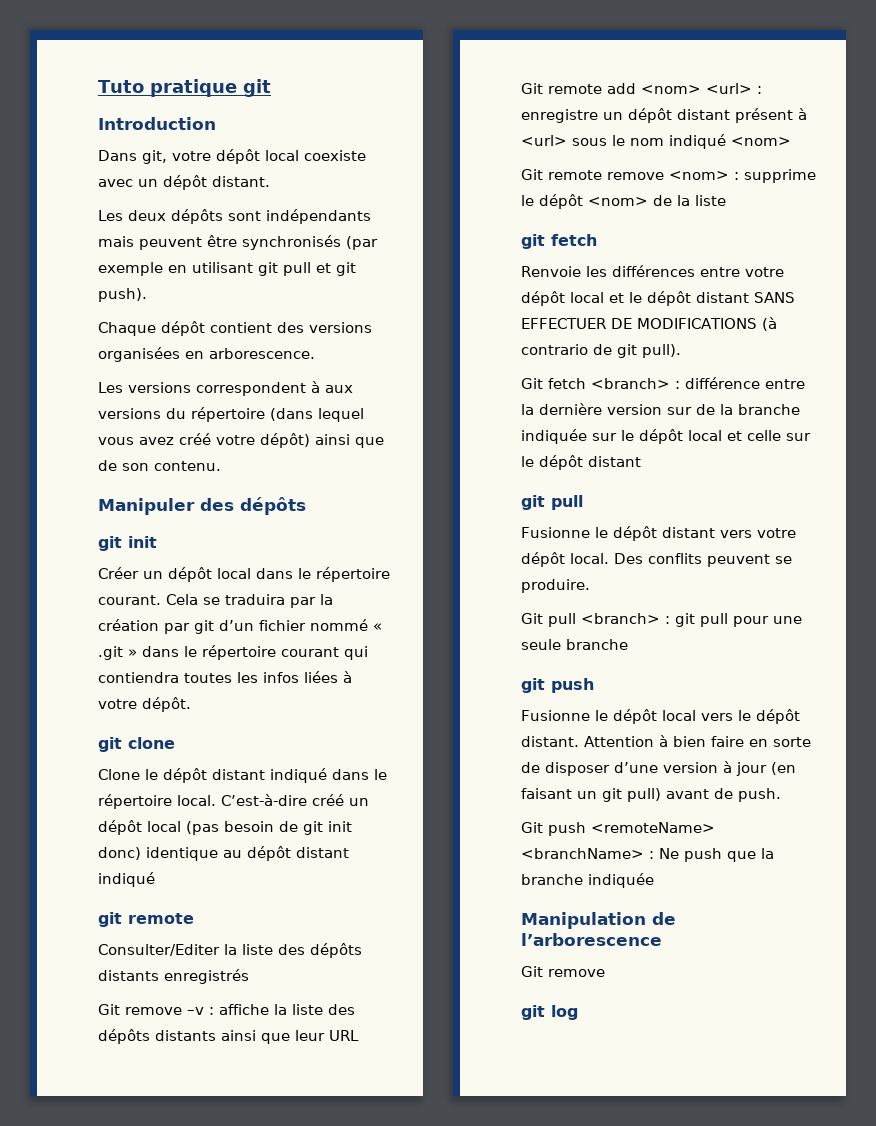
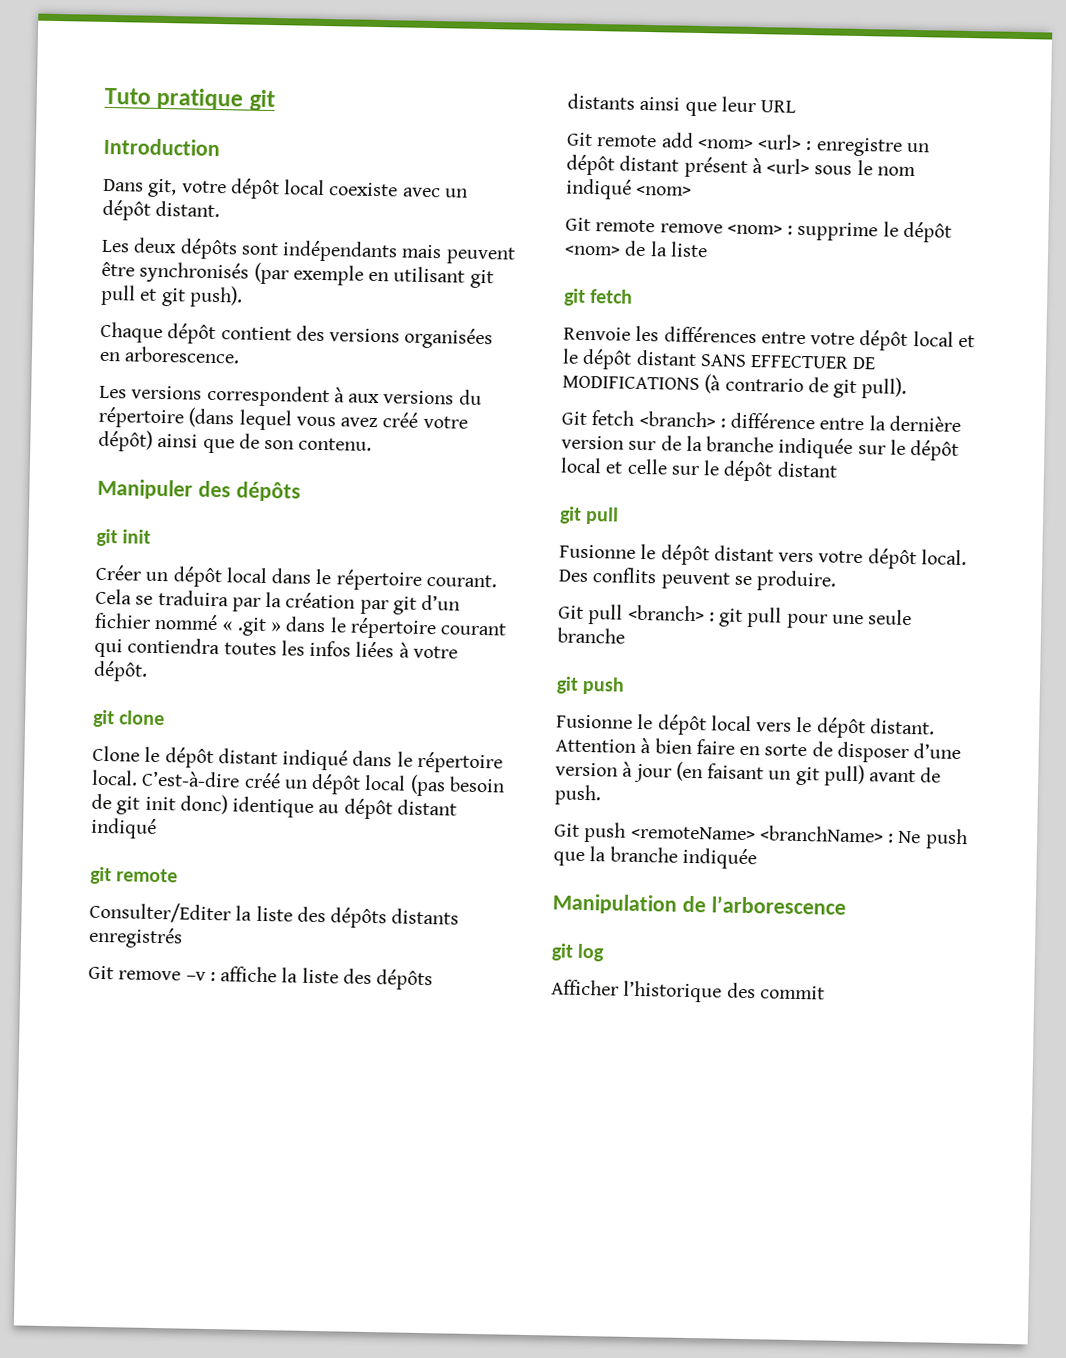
[521,966,605,977] // Git remove -> (846, 905) none
(578, 1012) none -> [551,979,825,1003] // Afficher l’historique des commit

